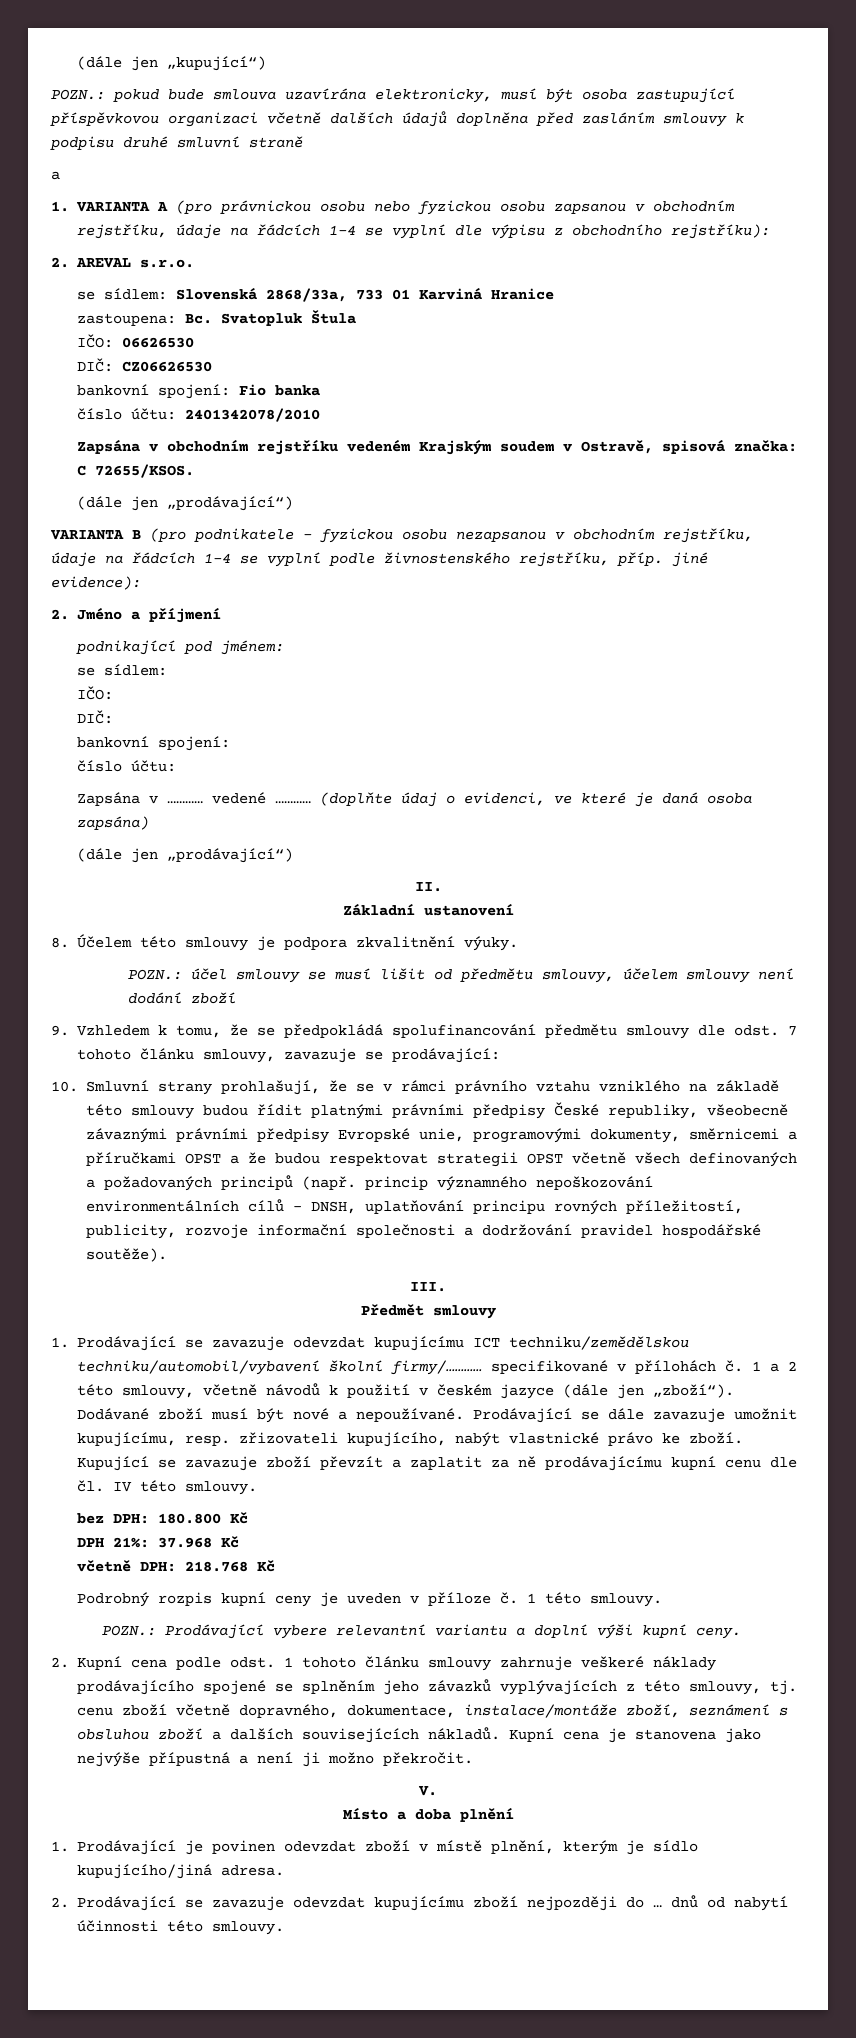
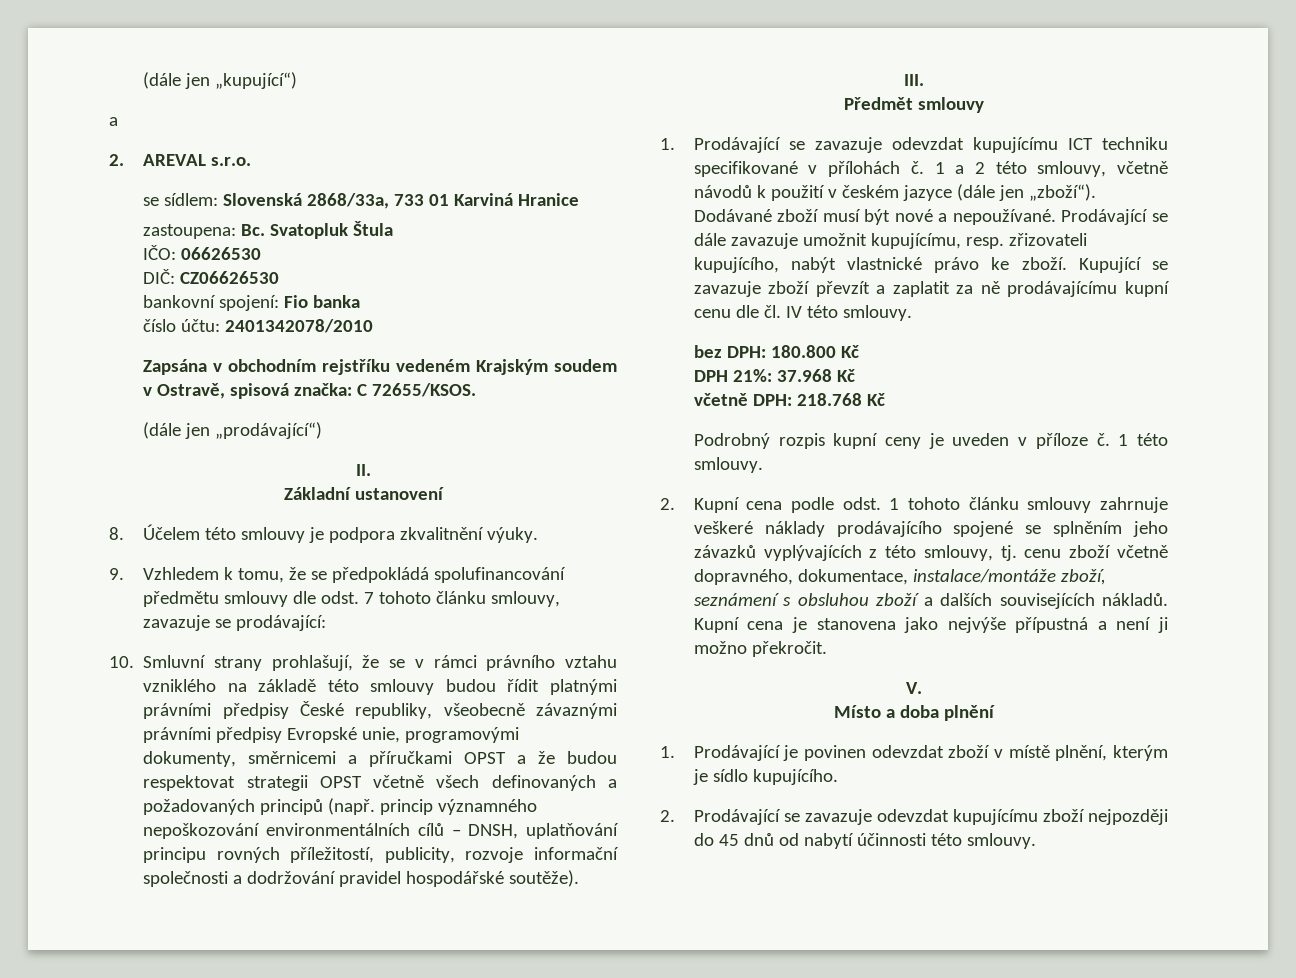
[51,88,735,103] [50,111,744,127] [50,136,303,150] [51,171,60,180] [51,200,735,215] [76,224,770,239] POZN.: pokud bude smlouva uzavírána elektronicky, musí být osoba zastupující příspěvkovou organizaci včetně dalších údajů doplněna před zasláním smlouvy k podpisu druhé smluvní straně // a // 1. VARIANTA A (pro právnickou osobu nebo fyzickou osobu zapsanou v obchodním rejstříku, údaje na řádcích 1-4 se vyplní dle výpisu z obchodního rejstříku): -> [109,117,118,126] a
[50,528,753,543] [51,552,708,567] [51,576,141,590] [51,607,221,623] [75,640,284,655] [76,664,167,676] [76,686,113,700] [76,710,113,724] [76,736,230,751] [76,760,176,772] [76,792,752,807] [76,816,149,830] [76,848,293,863] // VARIANTA B (pro podnikatele – fyzickou osobu nezapsanou v obchodním rejstříku, údaje na řádcích 1-4 se vyplní podle živnostenského rejstříku, příp. jiné evidence): // 2. Jméno a příjmení // podnikající pod jménem: // se sídlem: // IČO: // DIČ: // bankovní spojení: // číslo účtu: // Zapsána v ………… vedené ………… (doplňte údaj o evidenci, ve které je daná osoba zapsána) // (dále jen „prodávající“) -> (322, 430) none
[127,968,794,983] [127,992,236,1004] // POZN.: účel smlouvy se musí lišit od předmětu smlouvy, účelem smlouvy není dodání zboží -> (538, 535) none
[508,1336,689,1350] [76,1360,482,1375] techniku/zemědělskou techniku/automobil/vybavení školní firmy/………… -> [1102,137,1168,150] techniku
[102,1624,742,1639] // POZN.: Prodávající vybere relevantní variantu a doplní výši kupní ceny. -> (763, 465) none
[76,1864,284,1879] kupujícího/jiná adresa. -> [752,769,838,785] kupujícího.
[652,1905,662,1908] … -> [718,834,739,846] 45

